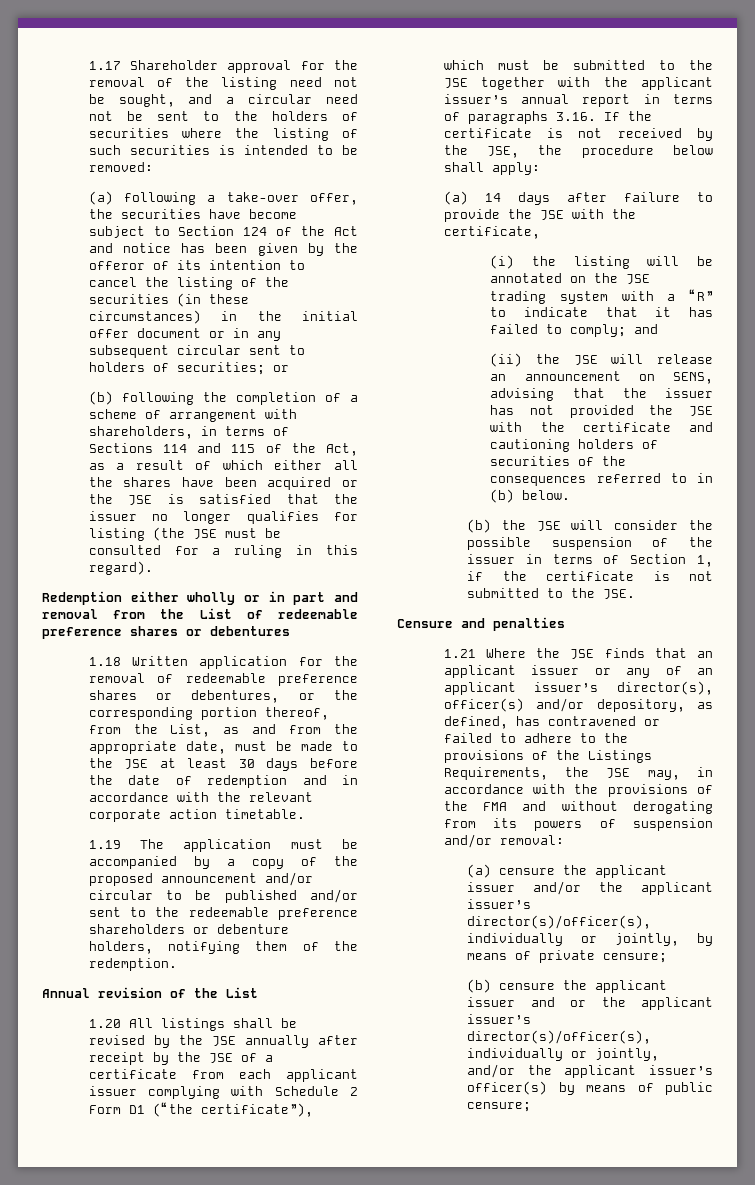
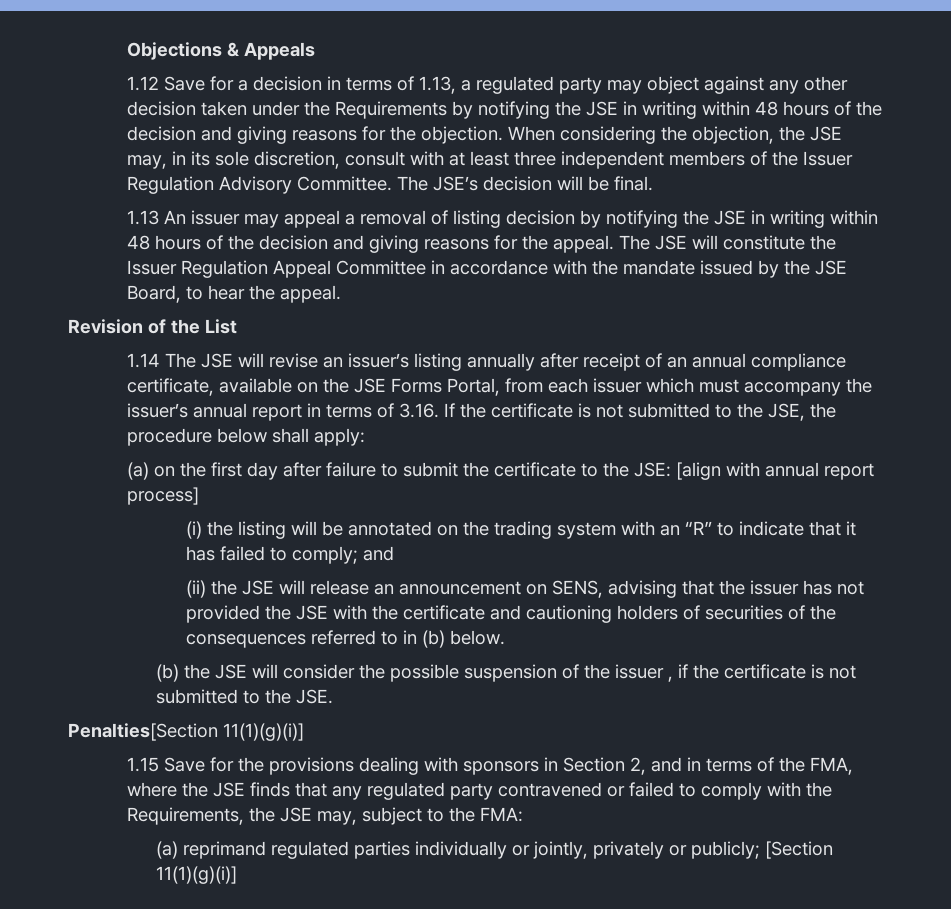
[88,60,358,73] [88,77,359,90] [88,94,358,107] [88,111,358,121] [88,128,358,141] [88,145,358,155] [88,162,153,172] [88,191,358,205] [88,209,297,219] [88,226,358,238] [88,243,358,256] [88,260,305,270] [88,277,289,290] [88,293,249,307] [88,310,358,324] [88,328,281,341] [88,345,305,358] [88,362,289,375] [88,391,358,405] [88,409,297,422] [88,426,289,439] [88,443,358,456] [88,460,358,470] [88,477,358,490] [88,494,358,505] [88,511,358,524] [88,527,281,541] [88,545,358,558] [88,561,153,575] [42,591,358,605] [42,608,358,619] [42,626,290,639] [88,656,358,669] [88,673,358,686] [88,690,358,703] [88,707,329,720] [88,724,358,737] [88,741,358,754] [88,758,358,771] [88,775,358,788] [88,792,313,802] [88,809,305,822] [88,839,358,852] [88,856,358,869] [88,872,313,886] [88,889,358,903] [88,907,358,920] [88,924,289,934] [88,941,358,954] [88,958,177,971] [42,987,258,998] [88,1018,297,1031] [88,1035,358,1048] [88,1052,273,1065] [88,1069,358,1082] [88,1086,358,1099] [88,1102,313,1117] [443,60,713,70] [443,77,713,90] 1.17 Shareholder approval for the removal of the listing need not be sought, and a circular need not be sent to the holders of securities where the listing of such securities is intended to be removed: // (a) following a take-over offer, the securities have become subject to Section 124 of the Act and notice has been given by the offeror of its intention to cancel the listing of the securities (in these circumstances) in the initial offer document or in any subsequent circular sent to holders of securities; or // (b) following the completion of a scheme of arrangement with shareholders, in terms of Sections 114 and 115 of the Act, as a result of which either all the shares have been acquired or the JSE is satisfied that the issuer no longer qualifies for listing (the JSE must be consulted for a ruling in this regard). // Redemption either wholly or in part and removal from the List of redeemable preference shares or debentures // 1.18 Written application for the removal of redeemable preference shares or debentures, or the corresponding portion thereof, from the List, as and from the appropriate date, must be made to the JSE at least 30 days before the date of redemption and in accordance with the relevant corporate action timetable. // 1.19 The application must be accompanied by a copy of the proposed announcement and/or circular to be published and/or sent to the redeemable preference shareholders or debenture holders, notifying them of the redemption. // Annual revision of the List // 1.20 All listings shall be revised by the JSE annually after receipt by the JSE of a certificate from each applicant issuer complying with Schedule 2 Form D1 (“the certificate”), which must be submitted to the JSE together with the applicant -> [126,42,315,60] [126,76,848,94] [126,101,882,119] [126,126,842,144] [126,151,853,169] [126,176,653,194] [126,210,878,228] [126,235,836,253] [126,260,847,278] [126,285,341,303] [68,319,237,334] [126,353,846,371] [126,378,872,396] Objections & Appeals // 1.12 Save for a decision in terms of 1.13, a regulated party may object against any other decision taken under the Requirements by notifying the JSE in writing within 48 hours of the decision and giving reasons for the objection. When considering the objection, the JSE may, in its sole discretion, consult with at least three independent members of the Issuer Regulation Advisory Committee. The JSE’s decision will be final. // 1.13 An issuer may appeal a removal of listing decision by notifying the JSE in writing within 48 hours of the decision and giving reasons for the appeal. The JSE will constitute the Issuer Regulation Appeal Committee in accordance with the mandate issued by the JSE Board, to hear the appeal. // Revision of the List // 1.14 The JSE will revise an issuer’s listing annually after receipt of an annual compliance certificate, available on the JSE Forms Portal, from each issuer which must accompany the
[467,111,548,124] paragraphs -> (394, 410) none
[617,128,713,141] received by -> [627,403,732,418] submitted to
[484,192,713,205] [443,209,636,222] [443,226,540,239] 14 days after failure to provide the JSE with the certificate, -> [153,462,874,480] [126,487,199,505] on the first day after failure to submit the certificate to the JSE: [align with annual report process]
[626,274,651,284] JSE -> (489, 528) none
[667,294,676,301] a -> [659,525,680,536] an
[525,554,713,567] in terms of Section 1, -> [668,676,674,682] ,
[397,617,565,631] [443,648,713,659] [443,665,713,678] [443,681,713,695] [443,698,713,712] [443,716,660,729] [443,733,628,743] [443,750,652,763] [443,767,713,780] [443,784,713,797] [443,801,713,814] [443,818,713,831] [443,834,564,848] [467,864,668,878] [467,881,713,895] [467,899,532,909] [467,915,652,929] [467,933,713,946] [467,950,668,963] [467,979,668,993] [467,997,713,1010] [467,1014,532,1024] [467,1030,652,1044] [467,1048,660,1061] [467,1064,713,1078] [467,1081,713,1095] [467,1102,532,1112] Censure and penalties // 1.21 Where the JSE finds that an applicant issuer or any of an applicant issuer’s director(s), officer(s) and/or depository, as defined, has contravened or failed to adhere to the provisions of the Listings Requirements, the JSE may, in accordance with the provisions of the FMA and without derogating from its powers of suspension and/or removal: // (a) censure the applicant issuer and/or the applicant issuer’s director(s)/officer(s), individually or jointly, by means of private censure; // (b) censure the applicant issuer and or the applicant issuer’s director(s)/officer(s), individually or jointly, and/or the applicant issuer’s officer(s) by means of public censure; -> [68,723,304,741] [126,757,853,775] [126,782,832,800] [126,807,523,825] [156,841,834,859] [156,866,238,884] Penalties[Section 11(1)(g)(i)] // 1.15 Save for the provisions dealing with sponsors in Section 2, and in terms of the FMA, where the JSE finds that any regulated party contravened or failed to comply with the Requirements, the JSE may, subject to the FMA: // (a) reprimand regulated parties individually or jointly, privately or publicly; [Section 11(1)(g)(i)]

